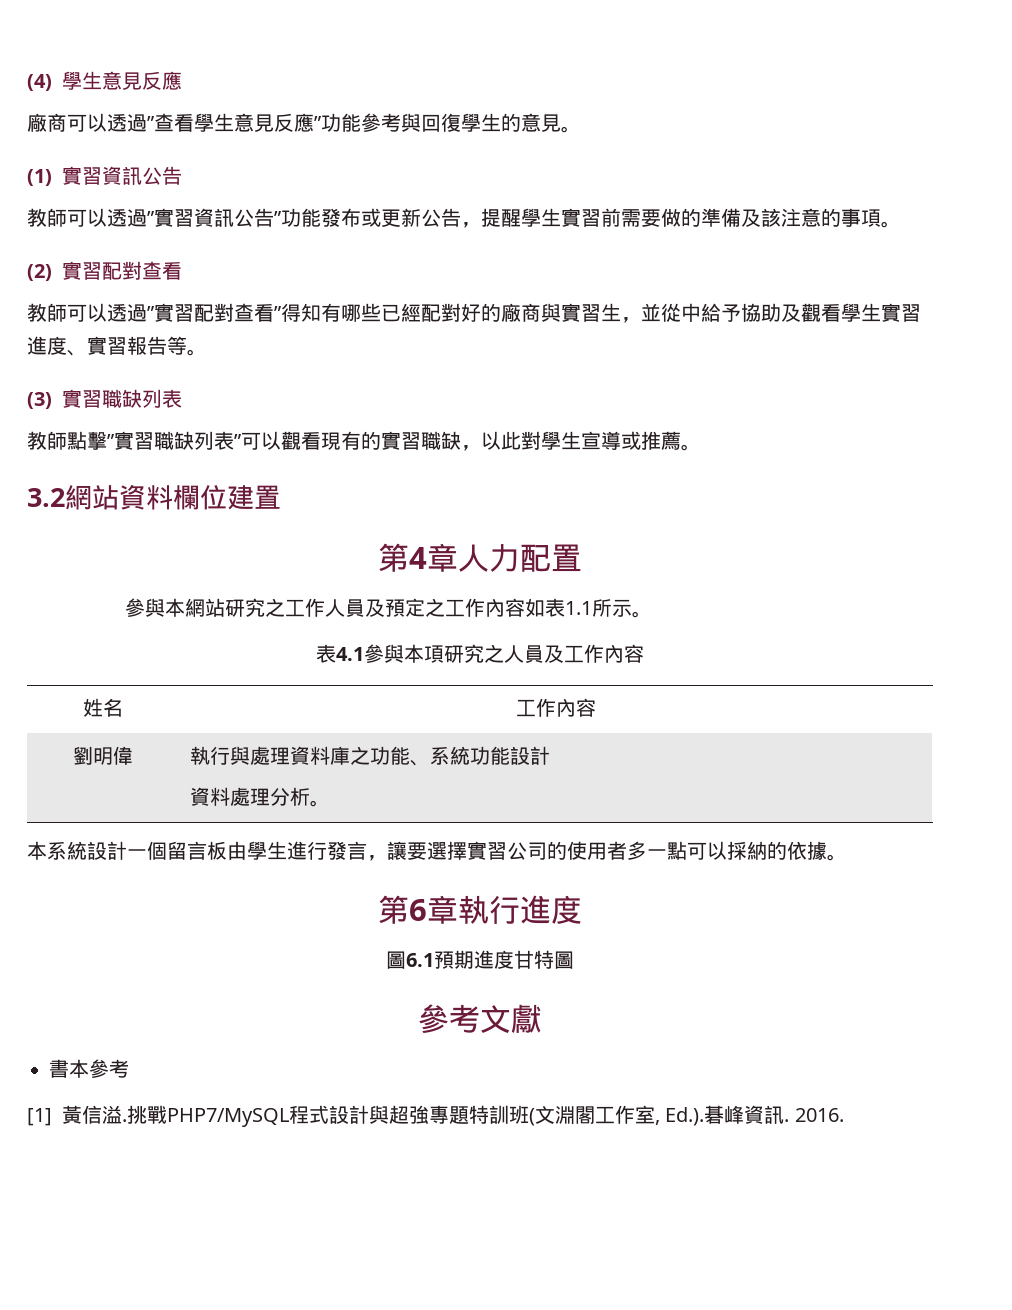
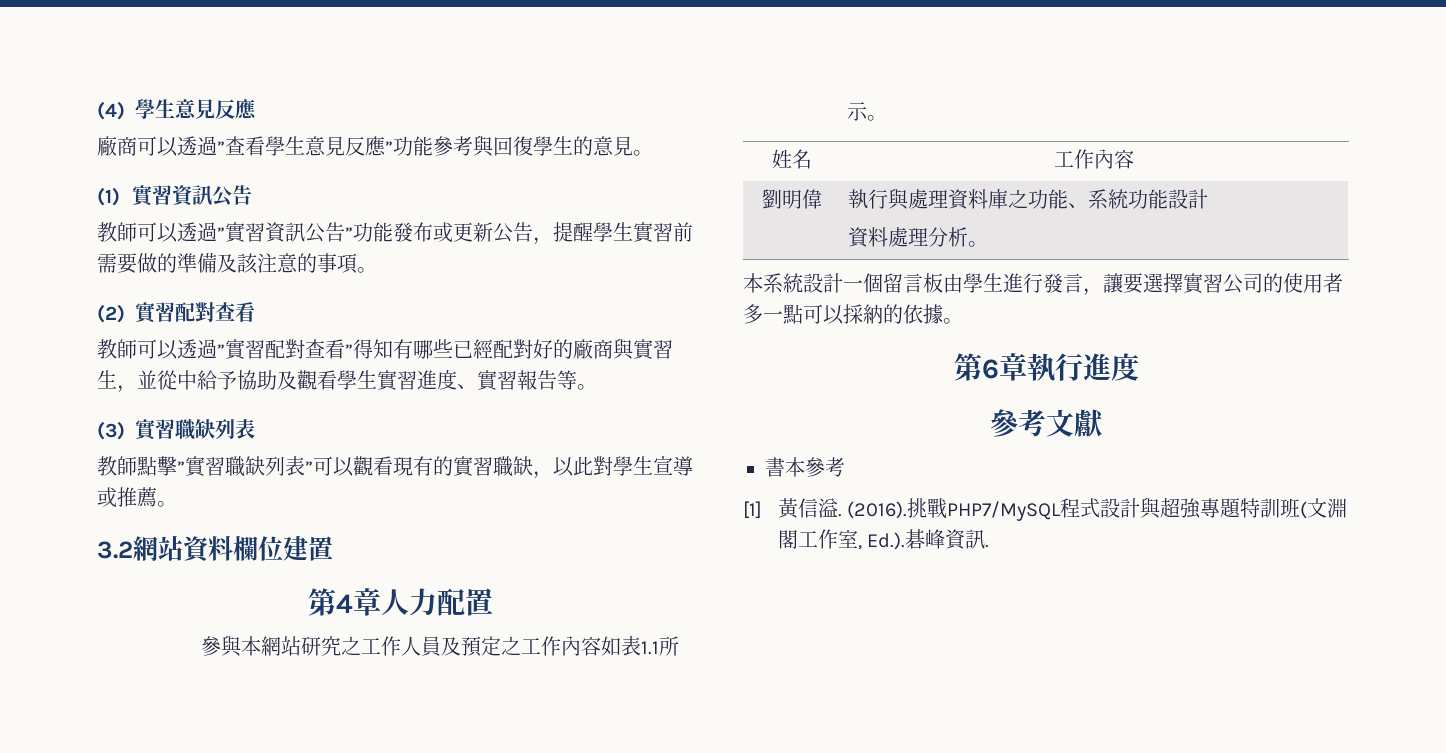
[316,644,644,663] // 表4.1參與本項研究之人員及工作內容 -> (887, 118) none
[386,950,574,969] // 圖6.1預期進度甘特圖 -> (1139, 367) none
(127, 1120) none -> [847,501,908,519] (2016).
[794,1108,844,1122] 2016. -> (990, 546) none

